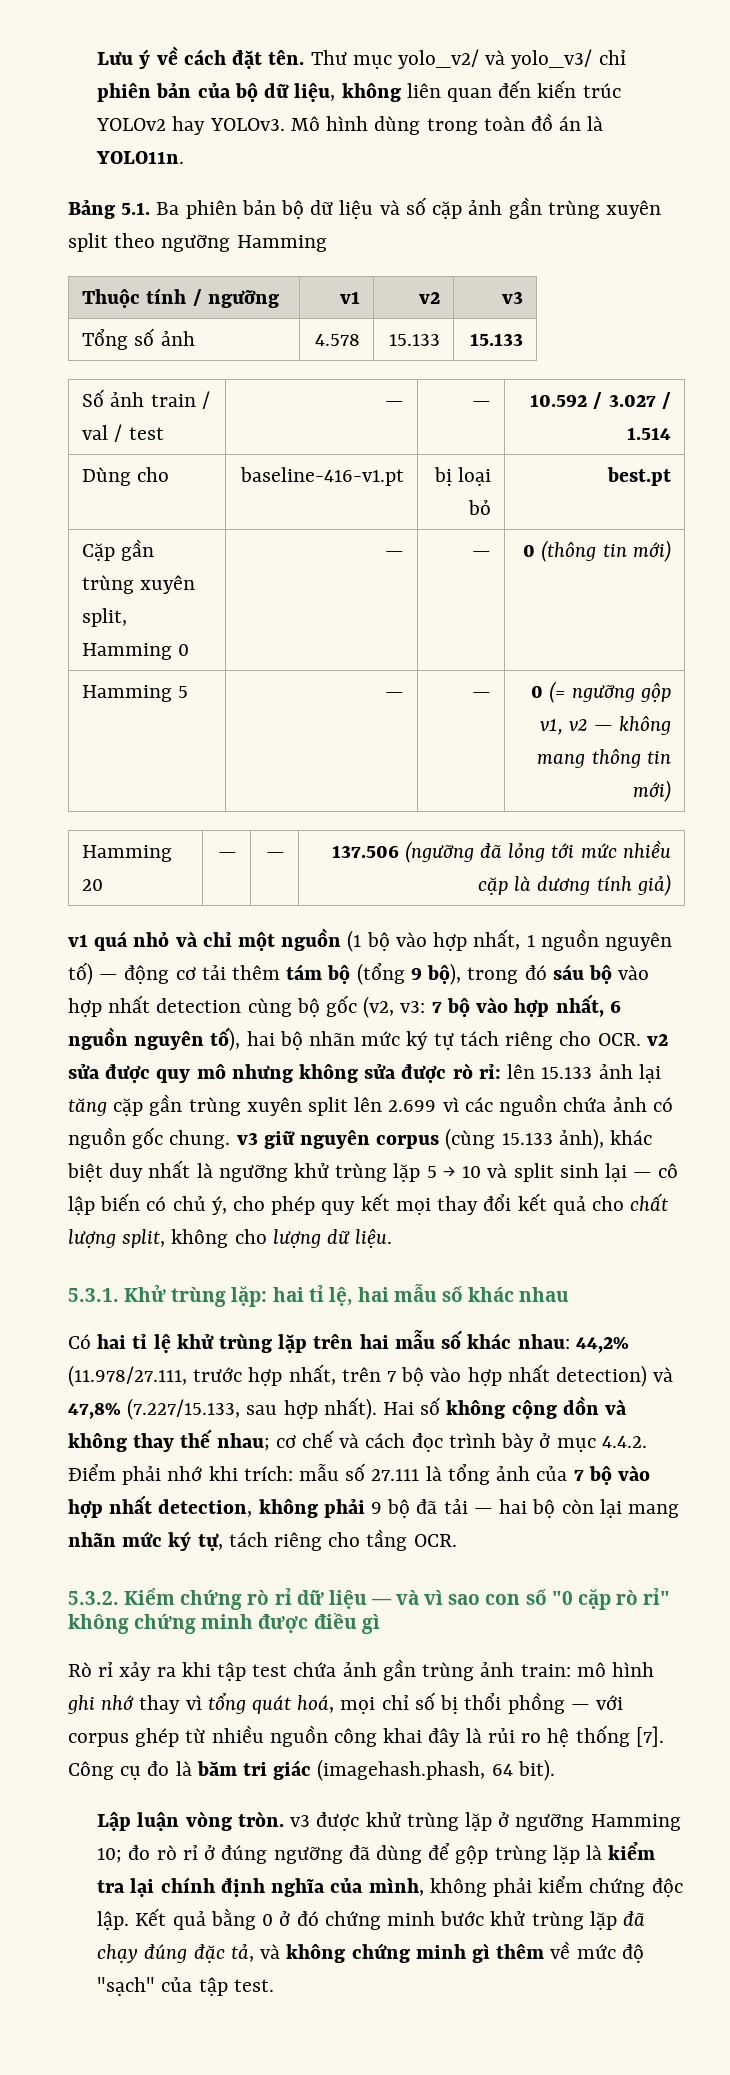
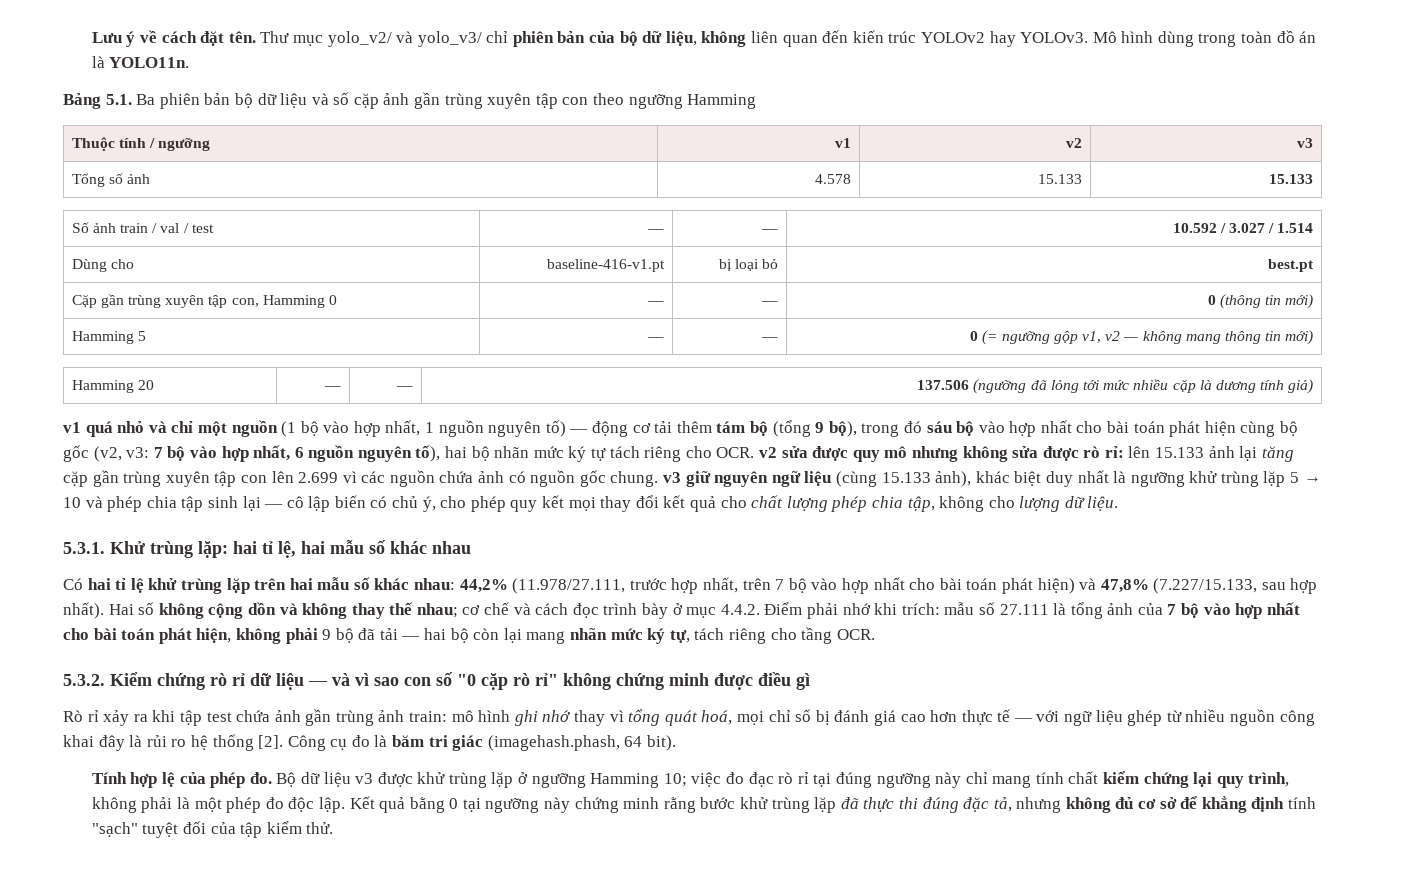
[68,233,108,252] split -> [535,93,589,109] tập con
[82,608,128,627] split, -> [208,295,259,308] tập con,
[156,998,242,1013] detection -> [1076,421,1236,437] cho bài toán phát hiện
[308,1097,349,1116] split -> [214,471,267,487] tập con
[376,1135,440,1149] corpus -> [771,471,832,487] ngữ liệu
[513,1163,554,1182] split -> [107,496,204,512] phép chia tập
[122,1229,166,1248] split, -> [831,496,935,512] phép chia tập,
[556,1365,648,1387] detection) -> [909,578,1075,594] cho bài toán phát hiện)
[158,1499,253,1517] detection, -> [63,628,232,644] cho bài toán phát hiện,
[464,1692,623,1714] [68,1733,129,1747] thổi phồng — với corpus -> [834,709,1123,726] đánh giá cao hơn thực tế — với ngữ liệu
[635,1726,664,1747] [7]. -> [258,735,284,749] [2].
[97,1811,284,1831] Lập luận vòng tròn. -> [91,772,351,788] Tính hợp lệ của phép đo. Bộ dữ liệu
[128,1845,216,1860] đo rò rỉ ở -> [691,772,832,787] việc đo đạc rò rỉ tại
[348,1841,656,1864] [97,1876,646,1897] đã dùng để gộp trùng lặp là kiểm tra lại chính định nghĩa của mình, không phải kiểm chứng -> [935,771,1290,788] [91,797,284,813] này chỉ mang tính chất kiểm chứng lại quy trình, không phải là một phép đo
[279,1911,435,1930] ở đó chứng minh -> [462,797,696,813] tại ngưỡng này chứng minh rằng
[97,1944,139,1963] chạy -> [863,797,918,812] thực thi
[260,1941,644,1963] [97,1977,274,1996] và không chứng minh gì thêm về mức độ "sạch" của tập test. -> [1016,796,1317,813] [91,821,334,838] nhưng không đủ cơ sở để khẳng định tính "sạch" tuyệt đối của tập kiểm thử.

